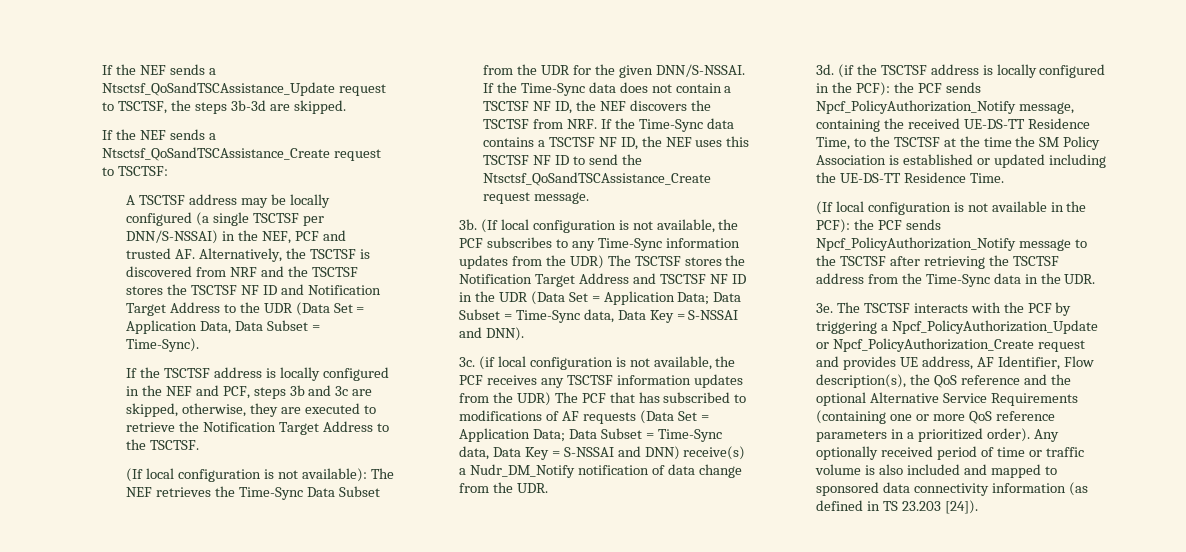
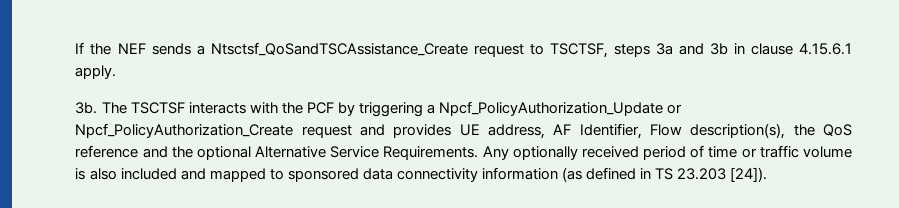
[102,64,216,75] [102,82,386,96] [102,100,346,114] [102,129,216,140] [102,147,381,161] [102,166,168,176] [126,194,330,208] [126,212,324,226] [126,230,346,244] [126,248,370,262] [126,266,358,277] [126,284,381,295] [126,302,365,316] [126,320,320,334] [126,338,200,352] [126,367,389,381] [126,385,373,399] [126,403,376,417] [126,421,389,435] [126,439,199,450] [126,468,394,482] [126,486,380,500] [483,64,745,78] [483,82,732,96] [483,100,711,114] [483,118,734,132] [483,136,750,150] [483,154,642,165] [483,172,712,186] [483,192,589,204] [459,219,739,233] [459,237,740,251] [459,255,746,269] [459,273,746,287] [459,291,742,305] [459,309,739,323] [459,327,524,341] [459,356,736,370] [459,374,743,388] [459,392,747,406] [459,410,709,424] [459,428,722,442] [459,446,746,460] [459,464,742,478] [459,482,548,493] [816,64,1106,78] [816,82,981,96] [816,100,1074,114] [816,118,1090,132] [816,136,1101,150] [816,154,1106,168] [816,172,1004,183] [816,201,1087,215] [816,219,941,233] [816,237,1087,251] [816,255,1059,269] [816,273,1096,287] [816,303,834,313] If the NEF sends a Ntsctsf_QoSandTSCAssistance_Update request to TSCTSF, the steps 3b-3d are skipped. // If the NEF sends a Ntsctsf_QoSandTSCAssistance_Create request to TSCTSF: // A TSCTSF address may be locally configured (a single TSCTSF per DNN/S-NSSAI) in the NEF, PCF and trusted AF. Alternatively, the TSCTSF is discovered from NRF and the TSCTSF stores the TSCTSF NF ID and Notification Target Address to the UDR (Data Set = Application Data, Data Subset = Time-Sync). // If the TSCTSF address is locally configured in the NEF and PCF, steps 3b and 3c are skipped, otherwise, they are executed to retrieve the Notification Target Address to the TSCTSF. // (If local configuration is not available): The NEF retrieves the Time-Sync Data Subset from the UDR for the given DNN/S-NSSAI. If the Time-Sync data does not contain a TSCTSF NF ID, the NEF discovers the TSCTSF from NRF. If the Time-Sync data contains a TSCTSF NF ID, the NEF uses this TSCTSF NF ID to send the Ntsctsf_QoSandTSCAssistance_Create request message. // 3b. (If local configuration is not available, the PCF subscribes to any Time-Sync information updates from the UDR) The TSCTSF stores the Notification Target Address and TSCTSF NF ID in the UDR (Data Set = Application Data; Data Subset = Time-Sync data, Data Key = S-NSSAI and DNN). // 3c. (if local configuration is not available, the PCF receives any TSCTSF information updates from the UDR) The PCF that has subscribed to modifications of AF requests (Data Set = Application Data; Data Subset = Time-Sync data, Data Key = S-NSSAI and DNN) receive(s) a Nudr_DM_Notify notification of data change from the UDR. // 3d. (if the TSCTSF address is locally configured in the PCF): the PCF sends Npcf_PolicyAuthorization_Notify message, containing the received UE-DS-TT Residence Time, to the TSCTSF at the time the SM Policy Association is established or updated including the UE-DS-TT Residence Time. // (If local configuration is not available in the PCF): the PCF sends Npcf_PolicyAuthorization_Notify message to the TSCTSF after retrieving the TSCTSF address from the Time-Sync data in the UDR. // 3e. -> [75,42,853,58] [75,65,117,79] [75,102,98,114] If the NEF sends a Ntsctsf_QoSandTSCAssistance_Create request to TSCTSF, steps 3a and 3b in clause 4.15.6.1 apply. // 3b.
[990,393,1078,406] [816,410,1055,424] [816,428,1030,442] Requirements (containing one or more QoS reference parameters in a prioritized order). -> [383,146,479,160] Requirements.

